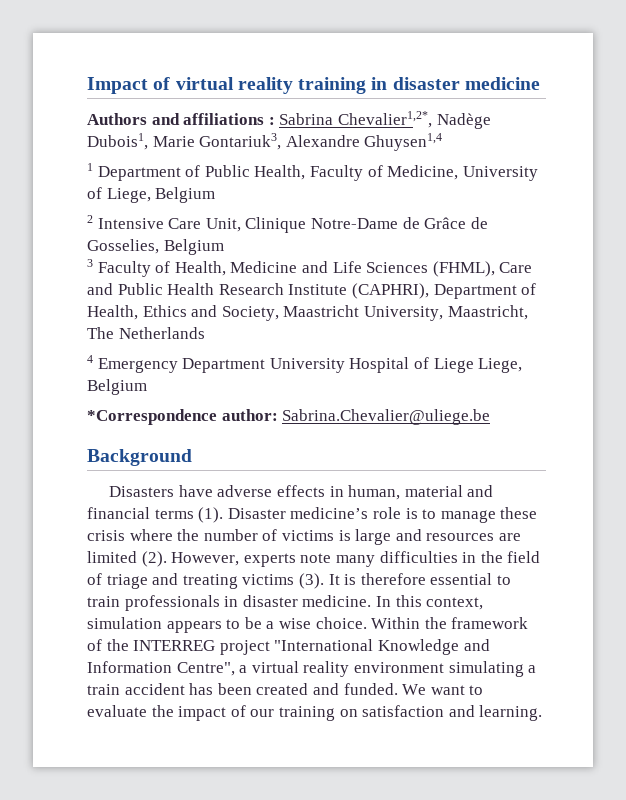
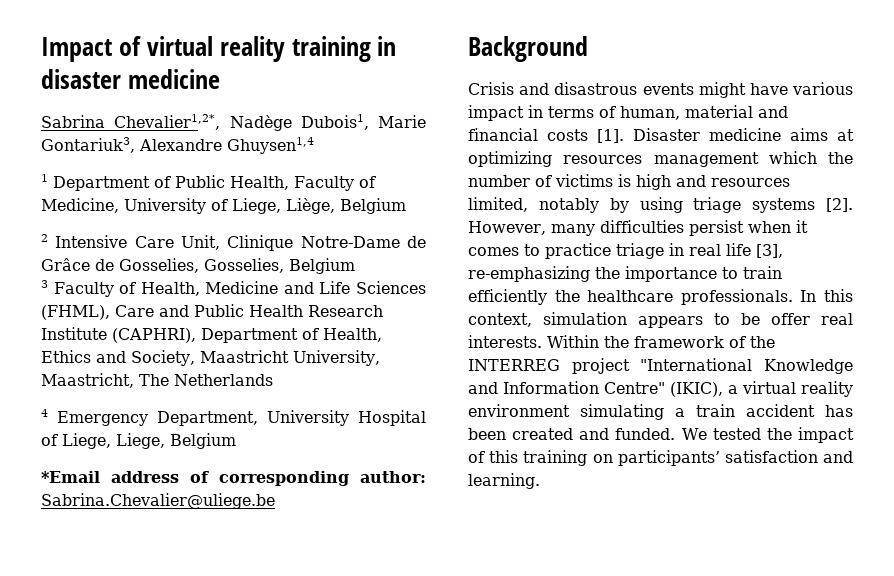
[87,113,275,125] Authors and affiliations : -> (220, 79) none
(151, 195) none -> [286,198,335,214] Liège,
(159, 246) none -> [204,258,284,273] Gosselies,
[182,358,266,373] Department -> [157,411,258,426] Department,
[433,358,523,373] [87,379,147,395] [87,409,217,425] Liege Liege, Belgium // *Correspondence -> [62,433,236,449] [41,471,349,486] Liege, Liege, Belgium // *Email address of corresponding
[109,485,494,500] [87,507,538,523] [87,529,173,541] Disasters have adverse effects in human, material and financial terms (1). Disaster medicine’s role is to manage these crisis where -> [468,82,853,98] [468,105,788,121] [468,128,854,143] [468,151,817,167] Crisis and disastrous events might have various impact in terms of human, material and financial costs [1]. Disaster medicine aims at optimizing resources management which
[355,529,392,545] large -> [636,174,671,190] high
[498,533,521,541] [87,551,541,567] [87,573,511,589] [87,595,372,611] are limited (2). However, experts note many difficulties in the field of triage and treating victims (3). It is therefore essential to train professionals in disaster medicine. -> [468,197,853,213] [468,220,808,236] [468,243,783,259] [468,266,782,282] [468,289,793,305] limited, notably by using triage systems [2]. However, many difficulties persist when it comes to practice triage in real life [3], re-emphasizing the importance to train efficiently the healthcare professionals.
[266,617,367,629] a wise choice. -> [771,313,853,325] [468,335,542,348] offer real interests.
[176,662,235,676] Centre", -> [604,382,723,397] Centre" (IKIC),
[430,685,484,695] [87,705,147,717] want to evaluate -> [712,428,761,440] tested
[250,709,275,717] our -> [489,450,519,463] this
(358, 713) none -> [617,450,720,466] participants’

